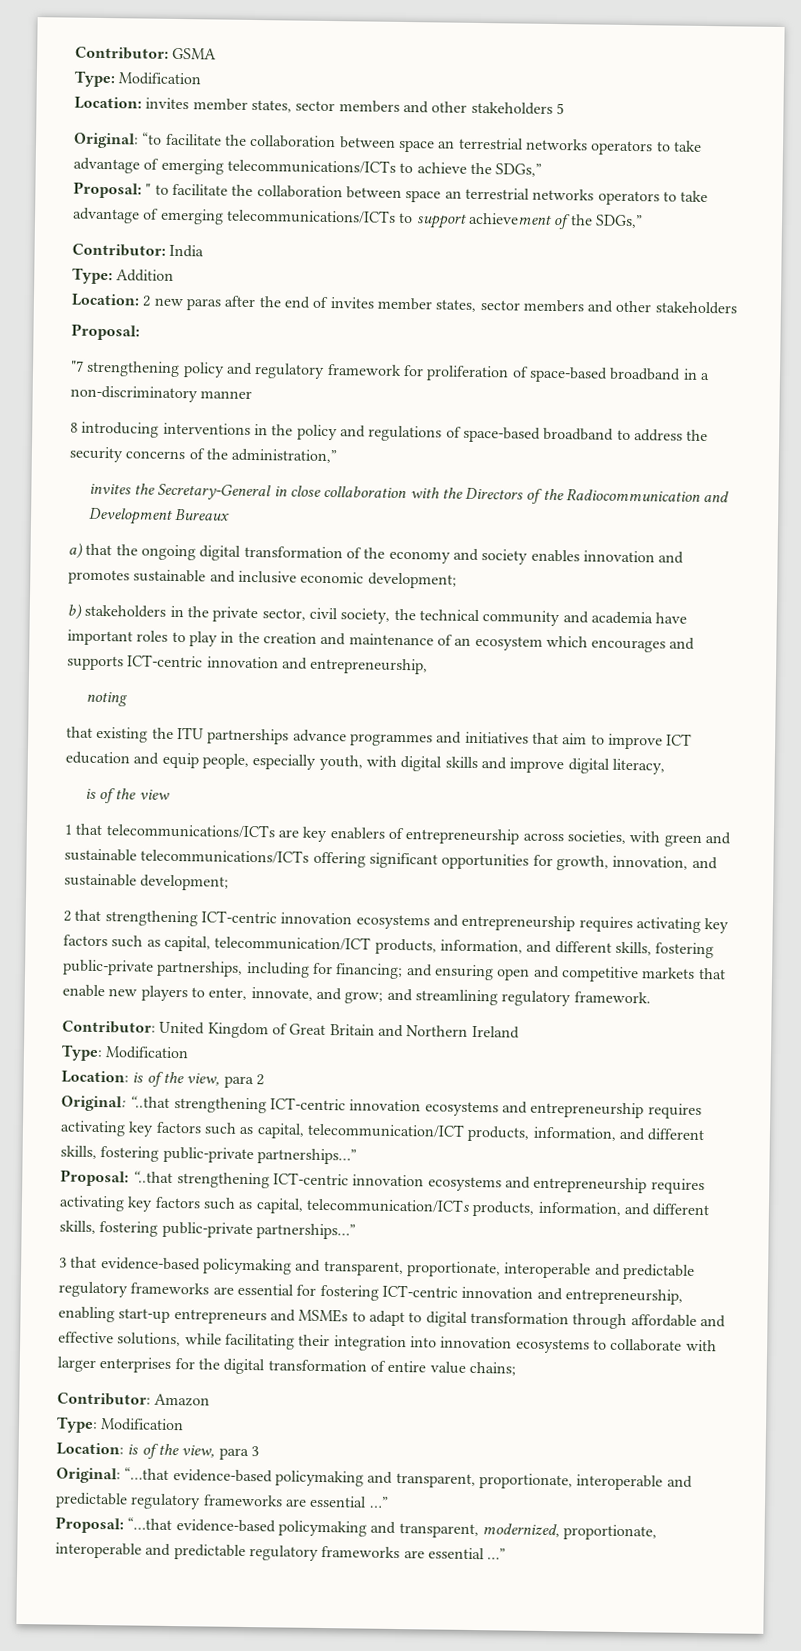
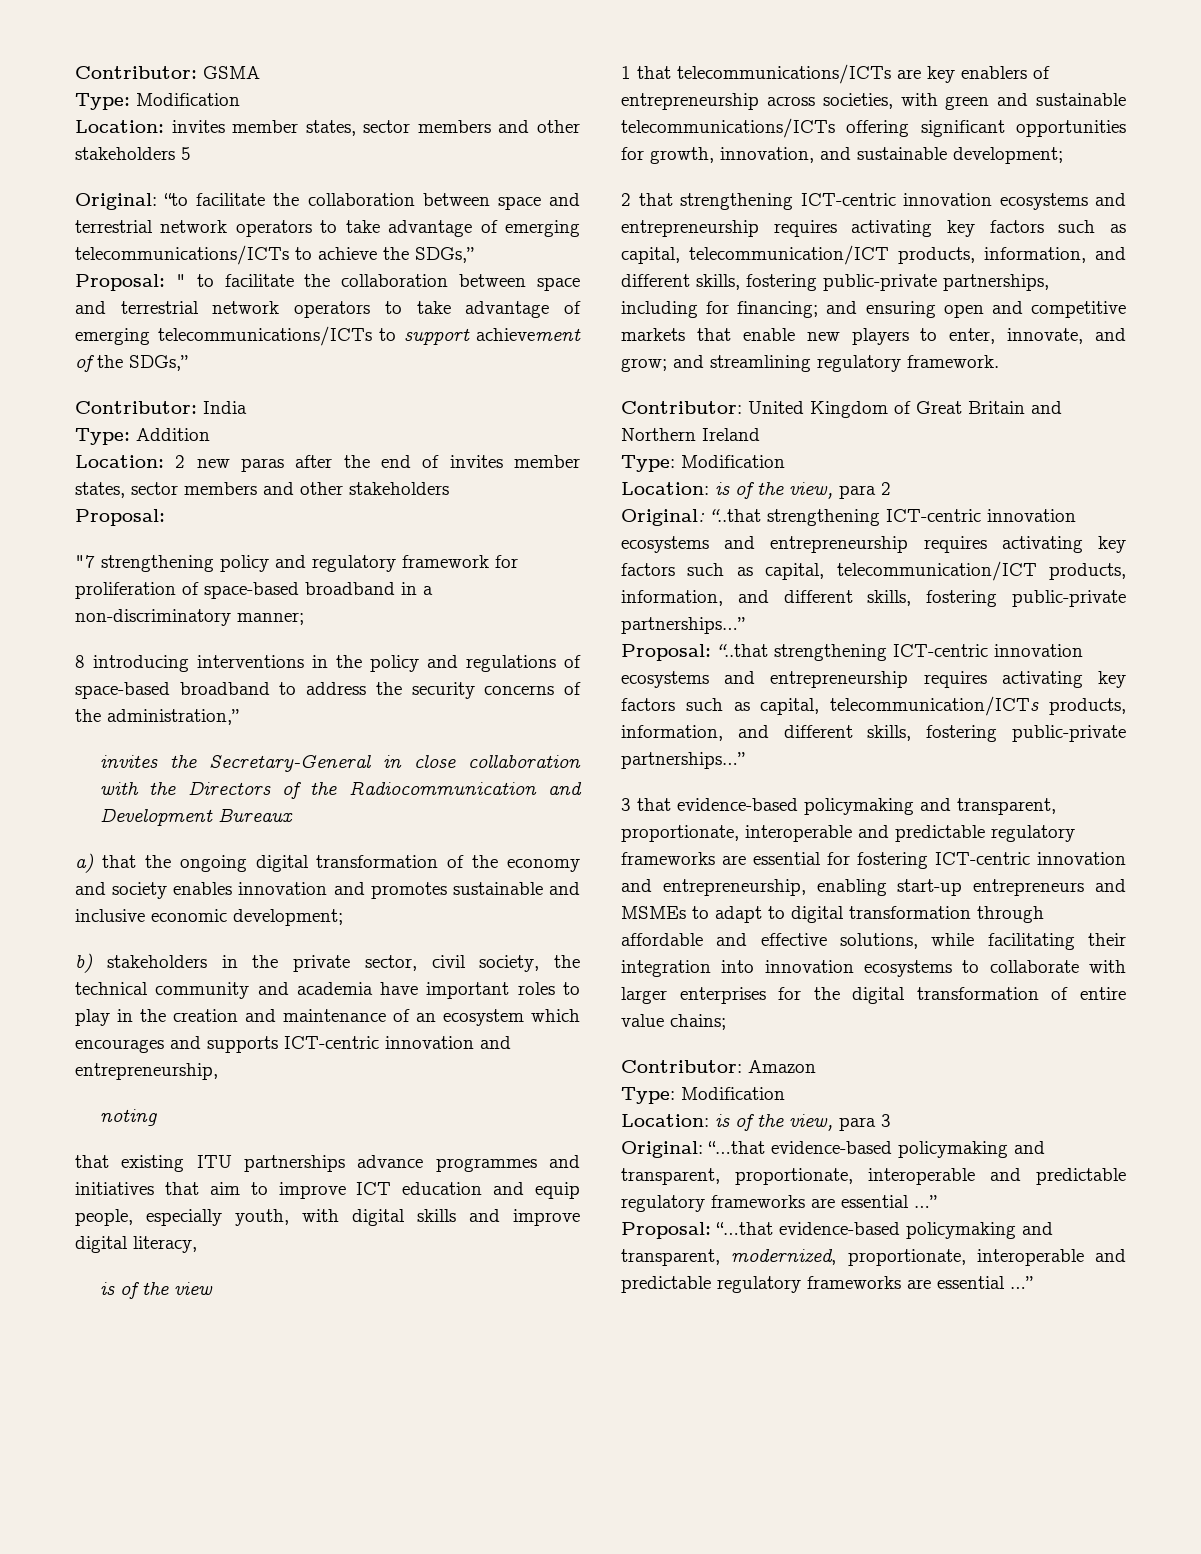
[437,137,588,151] an terrestrial networks -> [549,193,580,206] [75,220,228,233] and terrestrial network
[444,187,595,201] an terrestrial networks -> [75,301,280,314] and terrestrial network
[200,390,253,400] manner -> [237,612,304,625] manner;
[151,727,174,739] the -> (185, 1163) none

